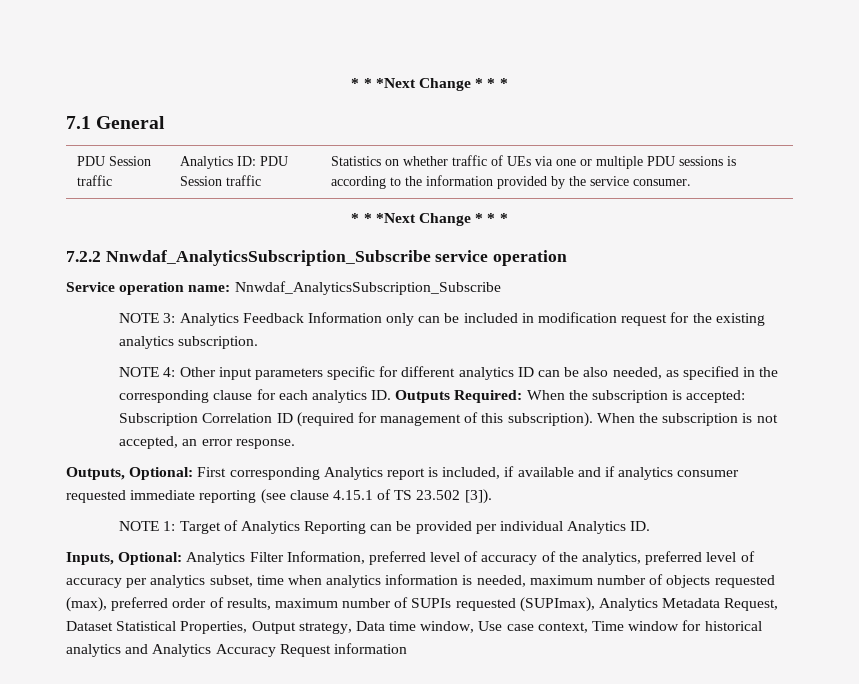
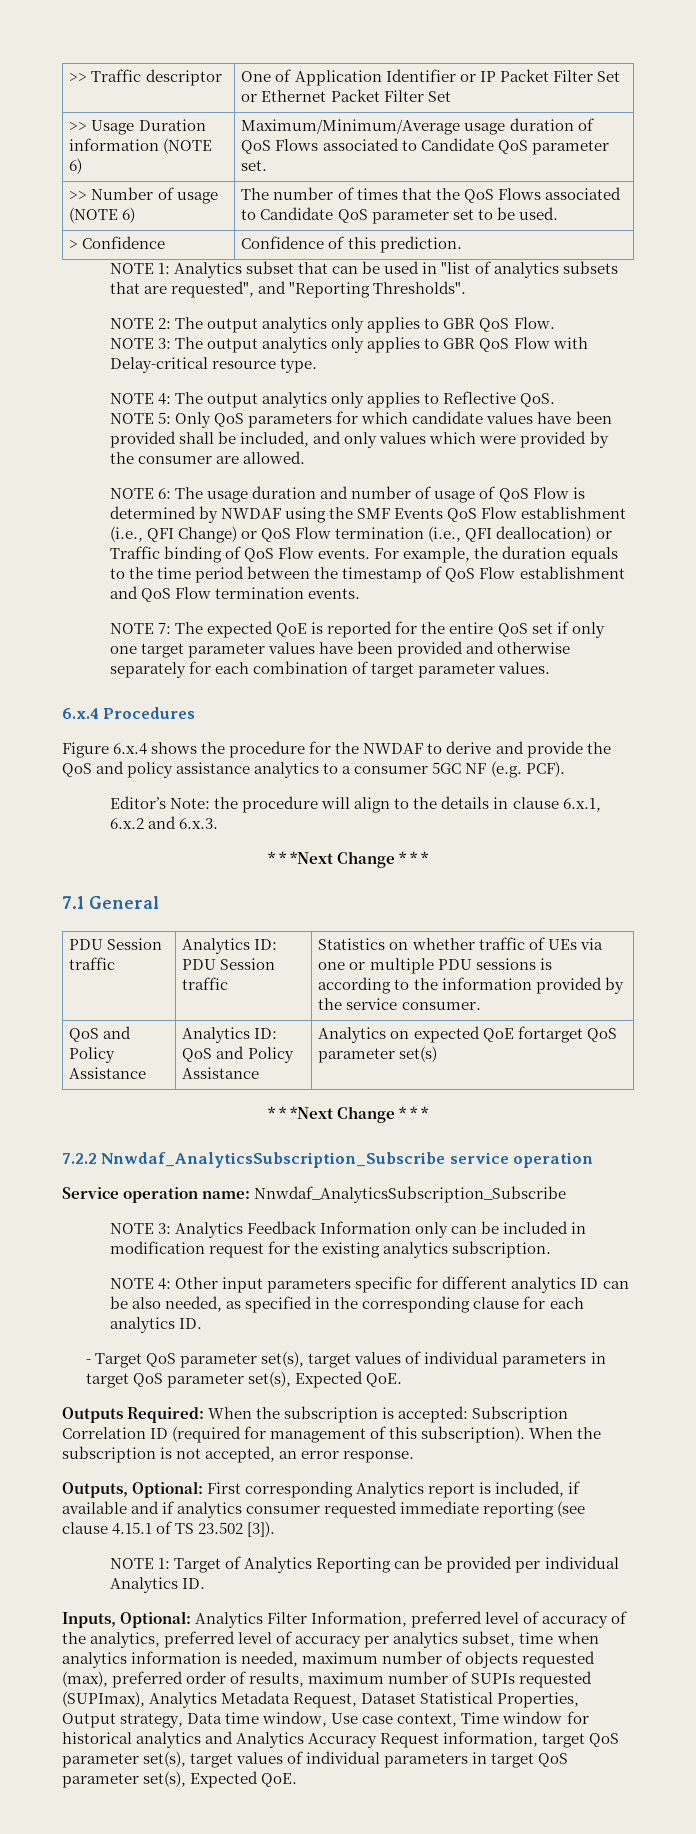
(351, 83) none -> [69,69,222,86] [241,69,620,86] [241,89,451,102] [69,119,206,135] [69,138,213,154] [69,158,83,174] [241,118,594,135] [241,138,609,155] [241,160,268,171] [69,187,218,204] [69,207,136,223] [241,187,621,203] [241,207,558,224] [69,236,166,249] [241,236,462,253] [110,261,618,278] [110,281,467,298] [110,317,555,333] [110,337,588,353] [110,357,318,373] [110,391,556,408] [110,411,612,428] [110,431,609,448] [110,451,306,464] [110,486,585,503] [110,506,627,523] [110,526,612,543] [110,546,618,563] [110,566,625,583] [110,586,361,602] [110,621,605,638] [110,641,571,658] [110,661,551,678] [62,707,196,719] [62,741,611,758] [62,761,565,778] [110,796,601,813] [110,816,219,829] >> Traffic descriptor | One of Application Identifier or IP Packet Filter Set or Ethernet Packet Filter Set // >> Usage Duration information (NOTE 6) | Maximum/Minimum/Average usage duration of QoS Flows associated to Candidate QoS parameter set. // >> Number of usage (NOTE 6) | The number of times that the QoS Flows associated to Candidate QoS parameter set to be used. // > Confidence | Confidence of this prediction. // NOTE 1: Analytics subset that can be used in "list of analytics subsets that are requested", and "Reporting Thresholds". // NOTE 2: The output analytics only applies to GBR QoS Flow. // NOTE 3: The output analytics only applies to GBR QoS Flow with Delay-critical resource type. // NOTE 4: The output analytics only applies to Reflective QoS. // NOTE 5: Only QoS parameters for which candidate values have been provided shall be included, and only values which were provided by the consumer are allowed. // NOTE 6: The usage duration and number of usage of QoS Flow is determined by NWDAF using the SMF Events QoS Flow establishment (i.e., QFI Change) or QoS Flow termination (i.e., QFI deallocation) or Traffic binding of QoS Flow events. For example, the duration equals to the time period between the timestamp of QoS Flow establishment and QoS Flow termination events. // NOTE 7: The expected QoE is reported for the entire QoS set if only one target parameter values have been provided and otherwise separately for each combination of target parameter values. // 6.x.4 Procedures // Figure 6.x.4 shows the procedure for the NWDAF to derive and provide the QoS and policy assistance analytics to a consumer 5GC NF (e.g. PCF). // Editor’s Note: the procedure will align to the details in clause 6.x.1, 6.x.2 and 6.x.3. //
(691, 182) none -> [69,1026,132,1042] [69,1047,116,1063] [69,1067,147,1079] [182,1027,278,1043] [182,1046,294,1063] [182,1067,260,1079] [318,1026,617,1043] [318,1046,438,1063] // QoS and Policy Assistance | Analytics ID: QoS and Policy Assistance | Analytics on expected QoE fortarget QoS parameter set(s)
(392, 395) none -> [86,1351,606,1368] [86,1371,403,1388] // - Target QoS parameter set(s), target values of individual parameters in target QoS parameter set(s), Expected QoE. //
[333,643,407,654] information -> [443,1731,620,1748] [62,1751,569,1768] [62,1771,298,1788] information, target QoS parameter set(s), target values of individual parameters in target QoS parameter set(s), Expected QoE.

